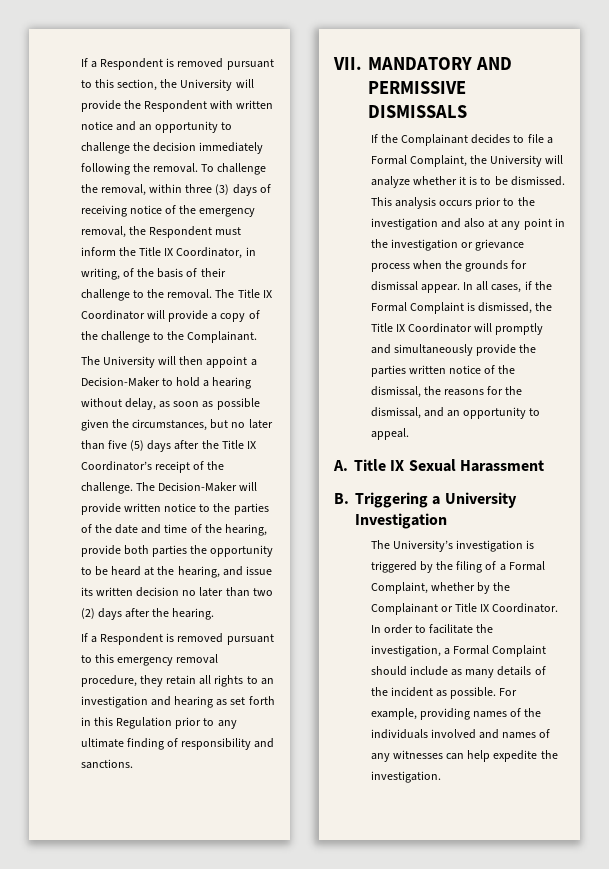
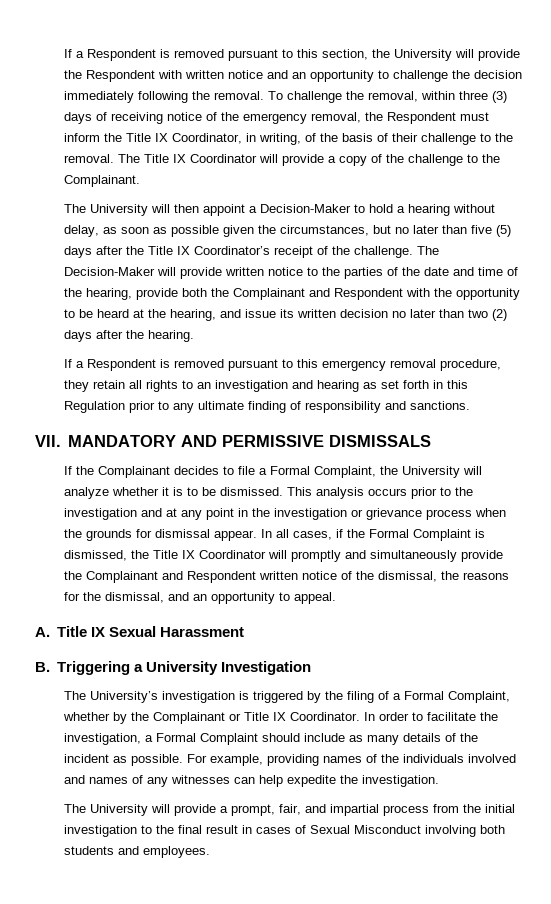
[152,545,188,557] parties -> [210,288,430,300] the Complainant and Respondent with
[464,218,486,228] also -> (162, 512) none
[370,365,406,377] parties -> [85,571,256,583] Complainant and Respondent
(441, 777) none -> [63,804,515,816] [63,825,505,837] [63,846,210,858] // The University will provide a prompt, fair, and impartial process from the initial investigation to the final result in cases of Sexual Misconduct involving both students and employees.

